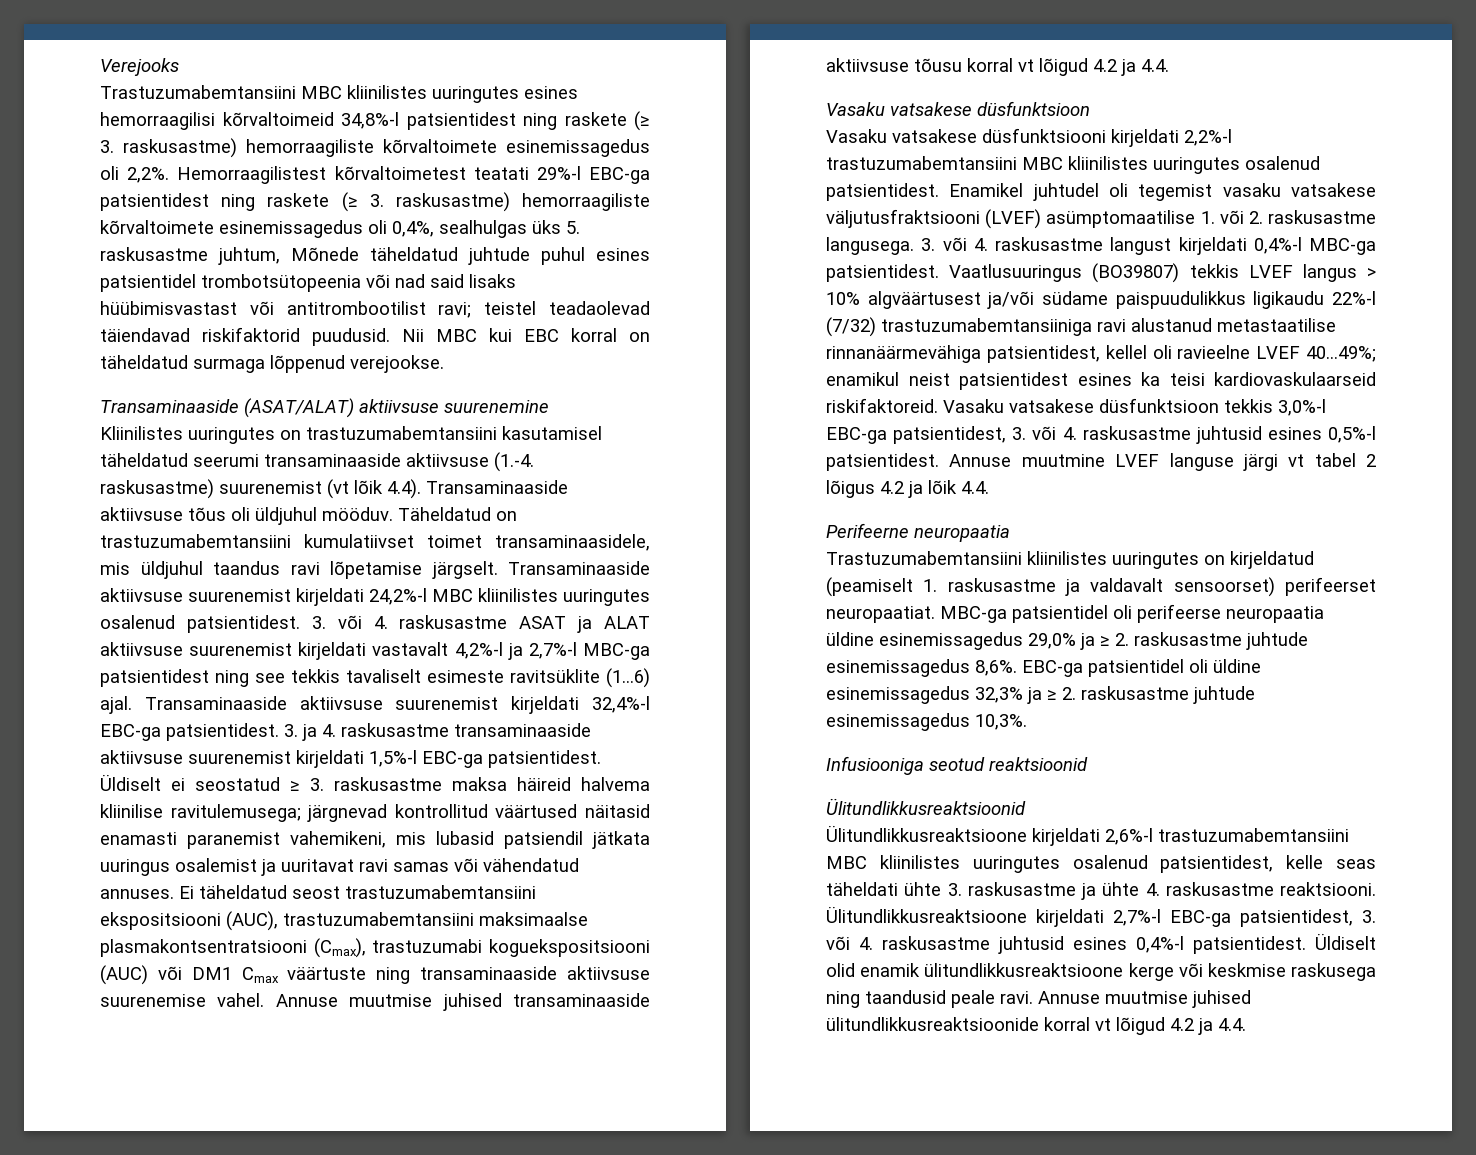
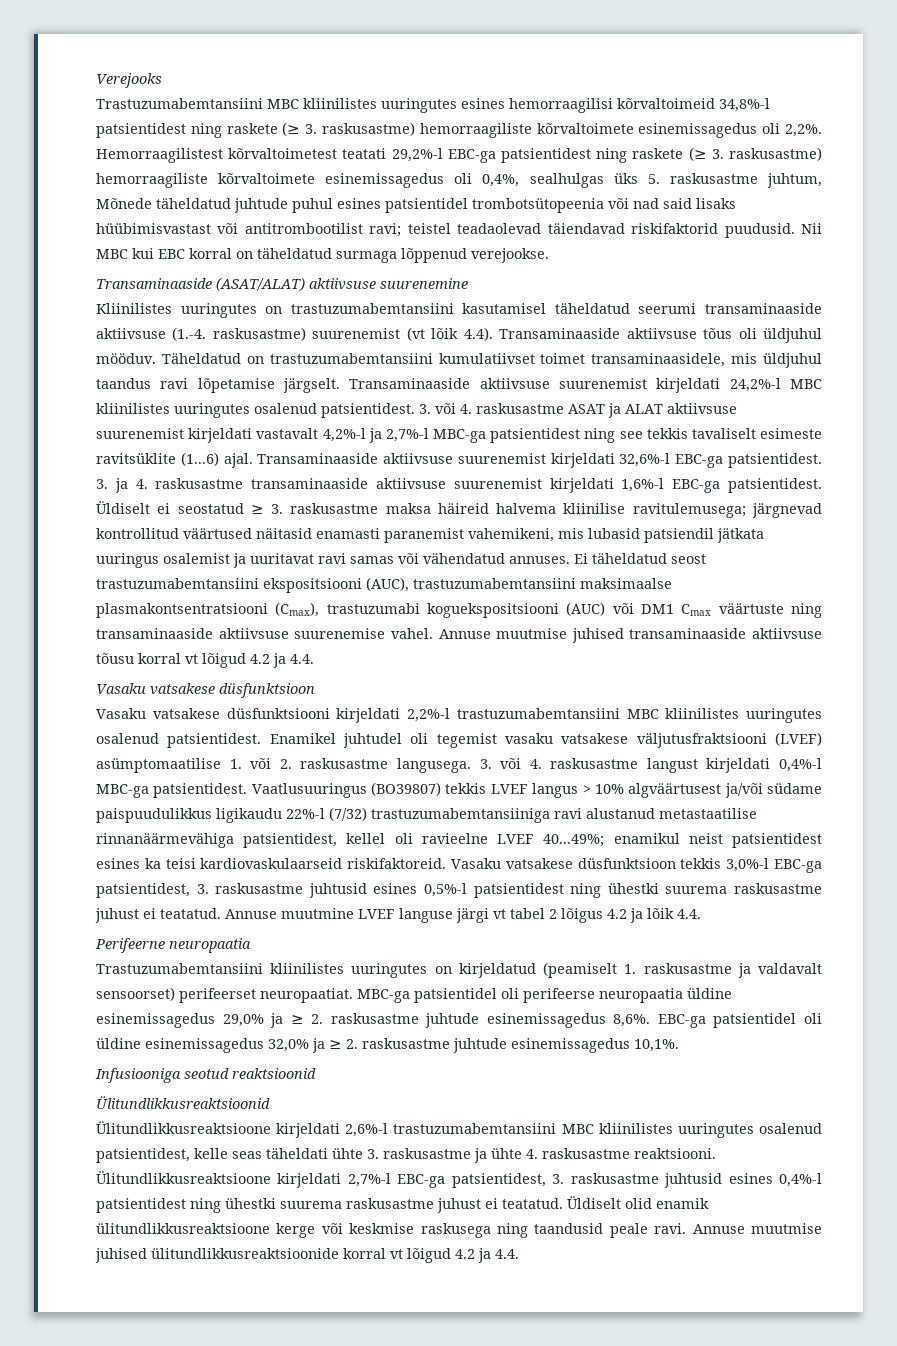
[536,166,581,180] 29%-l -> [391,148,443,162] 29,2%-l
[592,696,650,713] 32,4%-l -> [619,453,671,467] 32,6%-l
[369,750,417,767] 1,5%-l -> [621,478,665,492] 1,6%-l
[1032,426,1077,440] või 4. -> (209, 889) none
[826,453,939,471] patsientidest. -> [473,883,823,898] [95,908,221,923] patsientidest ning ühestki suurema raskusastme juhust ei teatatud.
[975,686,1255,704] [826,713,1027,731] 32,3% ja ≥ 2. raskusastme juhtude esinemissagedus 10,3%. -> [268,1038,679,1053] 32,0% ja ≥ 2. raskusastme juhtude esinemissagedus 10,1%.
[826,936,873,950] või 4. -> (565, 1179) none
[1193,936,1306,954] patsientidest. -> [96,1198,563,1213] patsientidest ning ühestki suurema raskusastme juhust ei teatatud.

